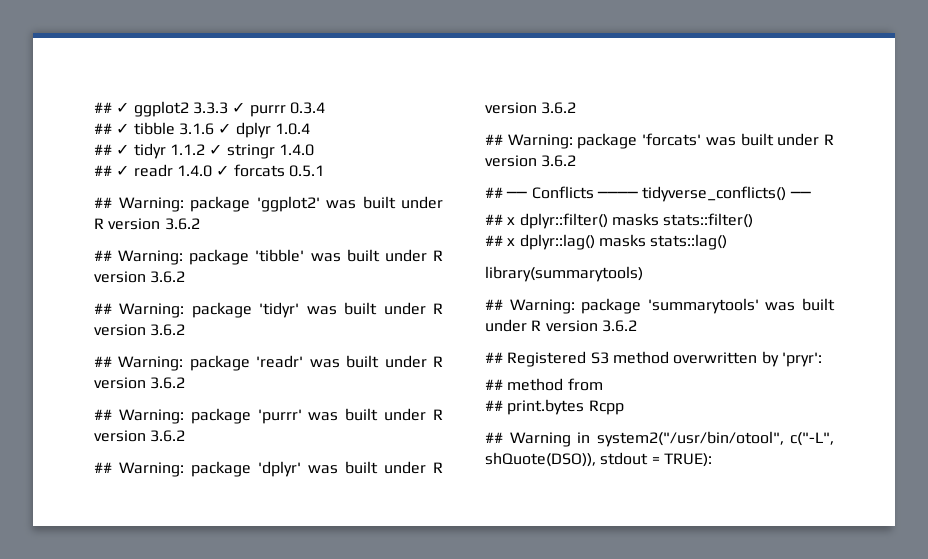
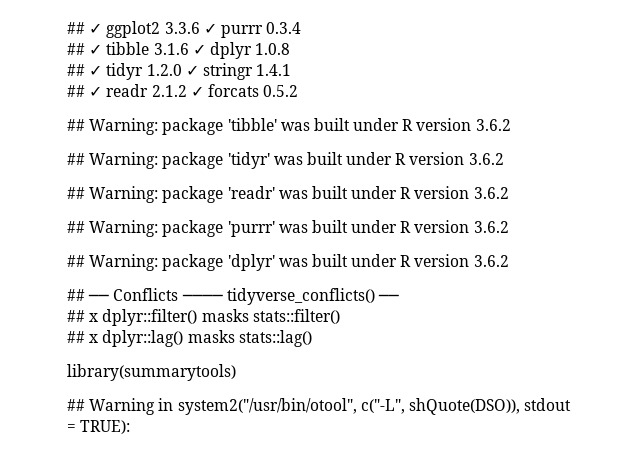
[192,102,228,114] 3.3.3 -> [164,22,200,34] 3.3.6
[274,123,310,135] 1.0.4 -> [255,43,291,55] 1.0.8
[169,144,205,155] 1.1.2 -> [146,64,182,76] 1.2.0
[278,144,314,156] 1.4.0 -> [256,64,292,76] 1.4.1
[176,165,212,177] 1.4.0 -> [151,85,187,97] 2.1.2
[288,165,324,177] [94,196,443,212] [94,218,200,230] 0.5.1 // ## Warning: package 'ggplot2' was built under R version 3.6.2 -> [263,85,299,97] 0.5.2
[485,133,834,149] [485,155,577,167] // ## Warning: package 'forcats' was built under R version 3.6.2 -> (509, 261) none
[485,298,835,314] [485,319,637,332] [485,351,822,367] [485,378,603,391] [485,399,624,415] // ## Warning: package 'summarytools' was built under R version 3.6.2 // ## Registered S3 method overwritten by 'pryr': // ## method from // ## print.bytes Rcpp -> (236, 372) none

